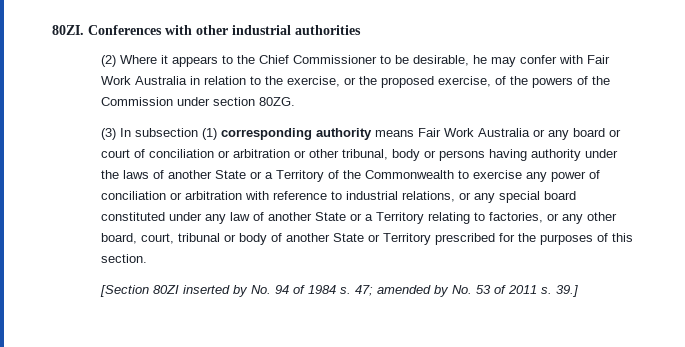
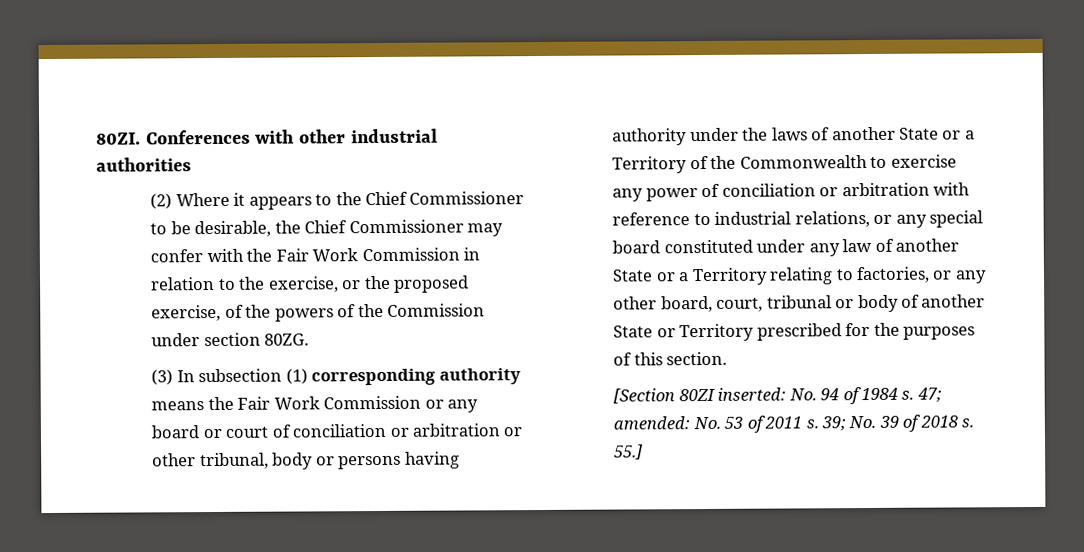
[472,55,487,64] he -> [274,219,464,234] the Chief Commissioner
[586,55,610,64] [100,76,187,85] Fair Work Australia -> [246,247,460,262] the Fair Work Commission
[417,128,530,137] Fair Work Australia -> [207,395,422,411] the Fair Work Commission
[182,285,248,297] inserted by -> [717,387,787,401] inserted:
[376,285,449,297] amended by -> [613,416,691,430] amended:
[555,285,578,297] 39.] -> [820,414,975,432] [614,444,644,460] 39; No. 39 of 2018 s. 55.]

